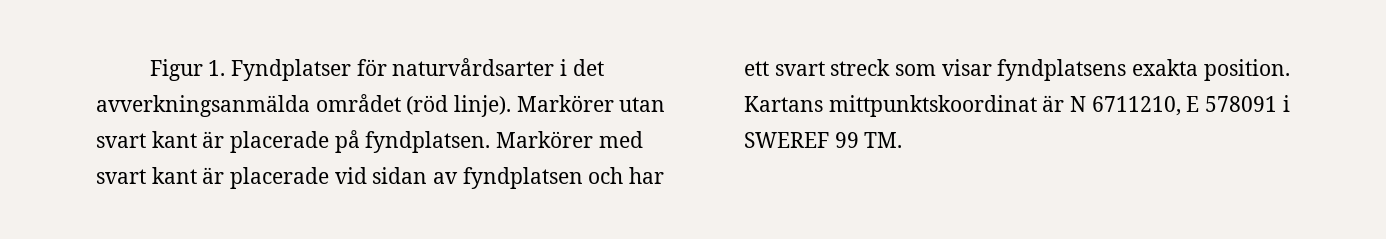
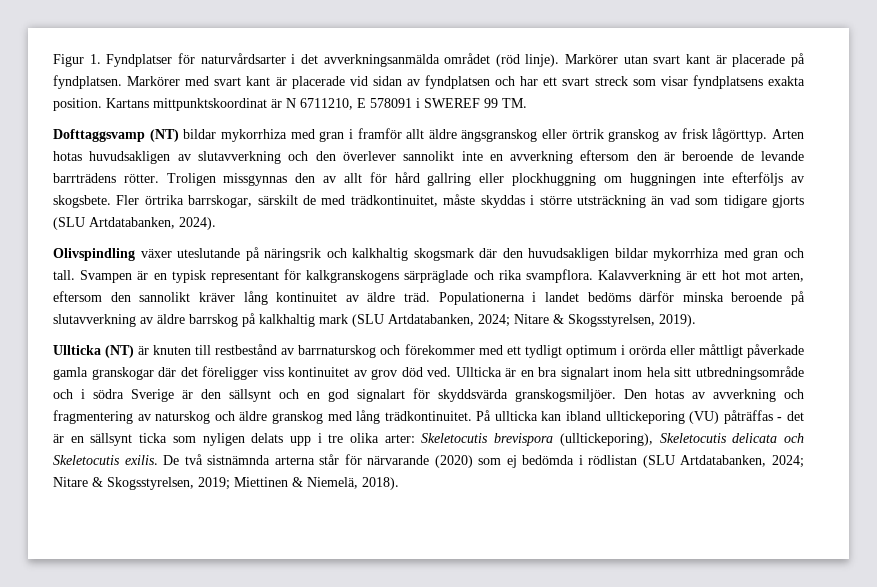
(903, 140) none -> [53,128,804,142] [53,150,804,164] [53,172,804,186] [53,194,804,208] [53,217,216,230] [53,247,804,261] [53,269,804,283] [53,291,805,305] [53,313,696,327] [53,344,804,358] [53,366,804,380] [53,388,804,402] [53,410,805,424] [53,433,804,446] [53,454,804,468] [53,477,399,490] // Dofttaggsvamp (NT) bildar mykorrhiza med gran i framför allt äldre ängsgranskog eller örtrik granskog av frisk lågörttyp. Arten hotas huvudsakligen av slutavverkning och den överlever sannolikt inte en avverkning eftersom den är beroende de levande barrträdens rötter. Troligen missgynnas den av allt för hård gallring eller plockhuggning om huggningen inte efterföljs av skogsbete. Fler örtrika barrskogar, särskilt de med trädkontinuitet, måste skyddas i större utsträckning än vad som tidigare gjorts (SLU Artdatabanken, 2024). // Olivspindling växer uteslutande på näringsrik och kalkhaltig skogsmark där den huvudsakligen bildar mykorrhiza med gran och tall. Svampen är en typisk representant för kalkgranskogens särpräglade och rika svampflora. Kalavverkning är ett hot mot arten, eftersom den sannolikt kräver lång kontinuitet av äldre träd. Populationerna i landet bedöms därför minska beroende på slutavverkning av äldre barrskog på kalkhaltig mark (SLU Artdatabanken, 2024; Nitare & Skogsstyrelsen, 2019). // Ullticka (NT) är knuten till restbestånd av barrnaturskog och förekommer med ett tydligt optimum i orörda eller måttligt påverkade gamla granskogar där det föreligger viss kontinuitet av grov död ved. Ullticka är en bra signalart inom hela sitt utbredningsområde och i södra Sverige är den sällsynt och en god signalart för skyddsvärda granskogsmiljöer. Den hotas av avverkning och fragmentering av naturskog och äldre granskog med lång trädkontinuitet. På ullticka kan ibland ulltickeporing (VU) påträffas - det är en sällsynt ticka som nyligen delats upp i tre olika arter: Skeletocutis brevispora (ulltickeporing), Skeletocutis delicata och Skeletocutis exilis. De två sistnämnda arterna står för närvarande (2020) som ej bedömda i rödlistan (SLU Artdatabanken, 2024; Nitare & Skogsstyrelsen, 2019; Miettinen & Niemelä, 2018).

